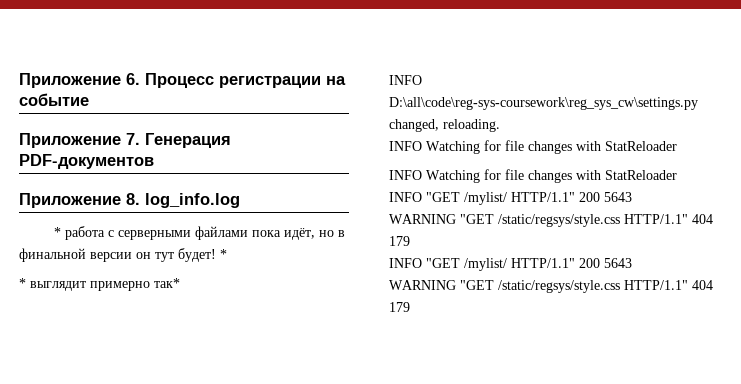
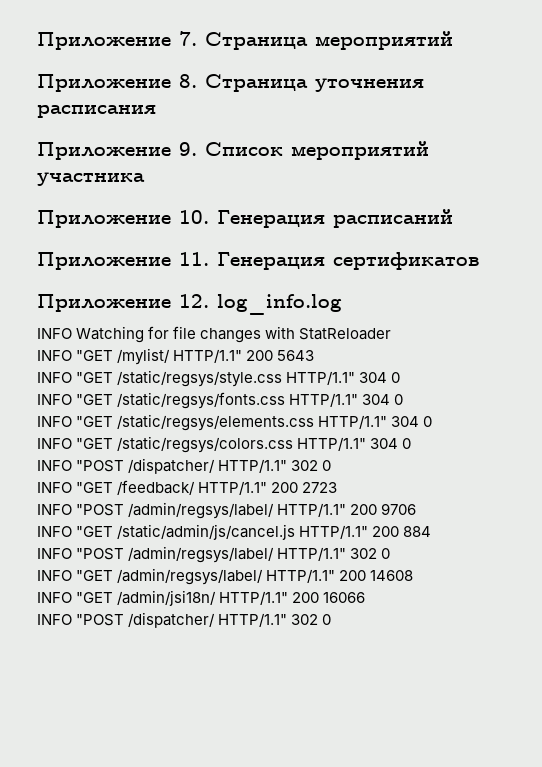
[19,73,346,88] [19,93,89,106] [19,133,231,148] [19,154,154,169] [19,193,240,208] [54,226,346,240] [19,248,227,262] [19,278,180,291] [389,75,422,85] [389,97,698,110] [389,119,500,132] [389,140,677,154] Приложение 6. Процесс регистрации на событие // Приложение 7. Генерация PDF-документов // Приложение 8. log_info.log // * работа с серверными файлами пока идёт, но в финальной версии он тут будет! * // * выглядит примерно так* // INFO D:\all\code\reg-sys-coursework\reg_sys_cw\settings.py changed, reloading. // INFO Watching for file changes with StatReloader -> [37,31,453,50] [37,74,424,92] [37,105,156,118] [37,141,429,160] [37,172,145,186] [37,209,453,228] [37,252,480,270] [37,294,342,315] Приложение 7. Страница мероприятий // Приложение 8. Страница уточнения расписания // Приложение 9. Список мероприятий участника // Приложение 10. Генерация расписаний // Приложение 11. Генерация сертификатов // Приложение 12. log_info.log
[389,214,713,227] [389,236,410,246] [389,258,632,271] [389,280,713,293] [389,302,410,312] WARNING "GET /static/regsys/style.css HTTP/1.1" 404 179 // INFO "GET /mylist/ HTTP/1.1" 200 5643 // WARNING "GET /static/regsys/style.css HTTP/1.1" 404 179 -> [37,370,401,387] [37,392,404,409] [37,414,433,431] [37,436,412,453] [37,458,332,474] [37,480,338,495] [37,502,417,519] [37,524,432,540] [37,546,391,563] [37,568,414,585] [37,590,366,606] [37,612,332,628] INFO "GET /static/regsys/style.css HTTP/1.1" 304 0 // INFO "GET /static/regsys/fonts.css HTTP/1.1" 304 0 // INFO "GET /static/regsys/elements.css HTTP/1.1" 304 0 // INFO "GET /static/regsys/colors.css HTTP/1.1" 304 0 // INFO "POST /dispatcher/ HTTP/1.1" 302 0 // INFO "GET /feedback/ HTTP/1.1" 200 2723 // INFO "POST /admin/regsys/label/ HTTP/1.1" 200 9706 // INFO "GET /static/admin/js/cancel.js HTTP/1.1" 200 884 // INFO "POST /admin/regsys/label/ HTTP/1.1" 302 0 // INFO "GET /admin/regsys/label/ HTTP/1.1" 200 14608 // INFO "GET /admin/jsi18n/ HTTP/1.1" 200 16066 // INFO "POST /dispatcher/ HTTP/1.1" 302 0

